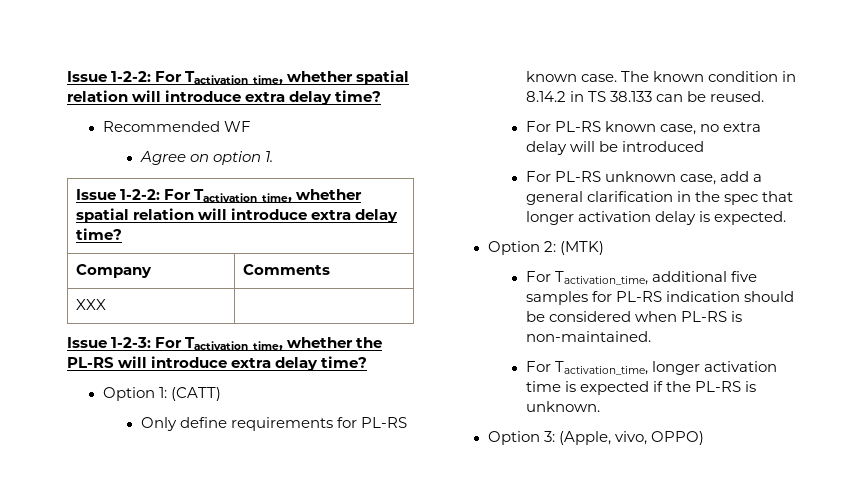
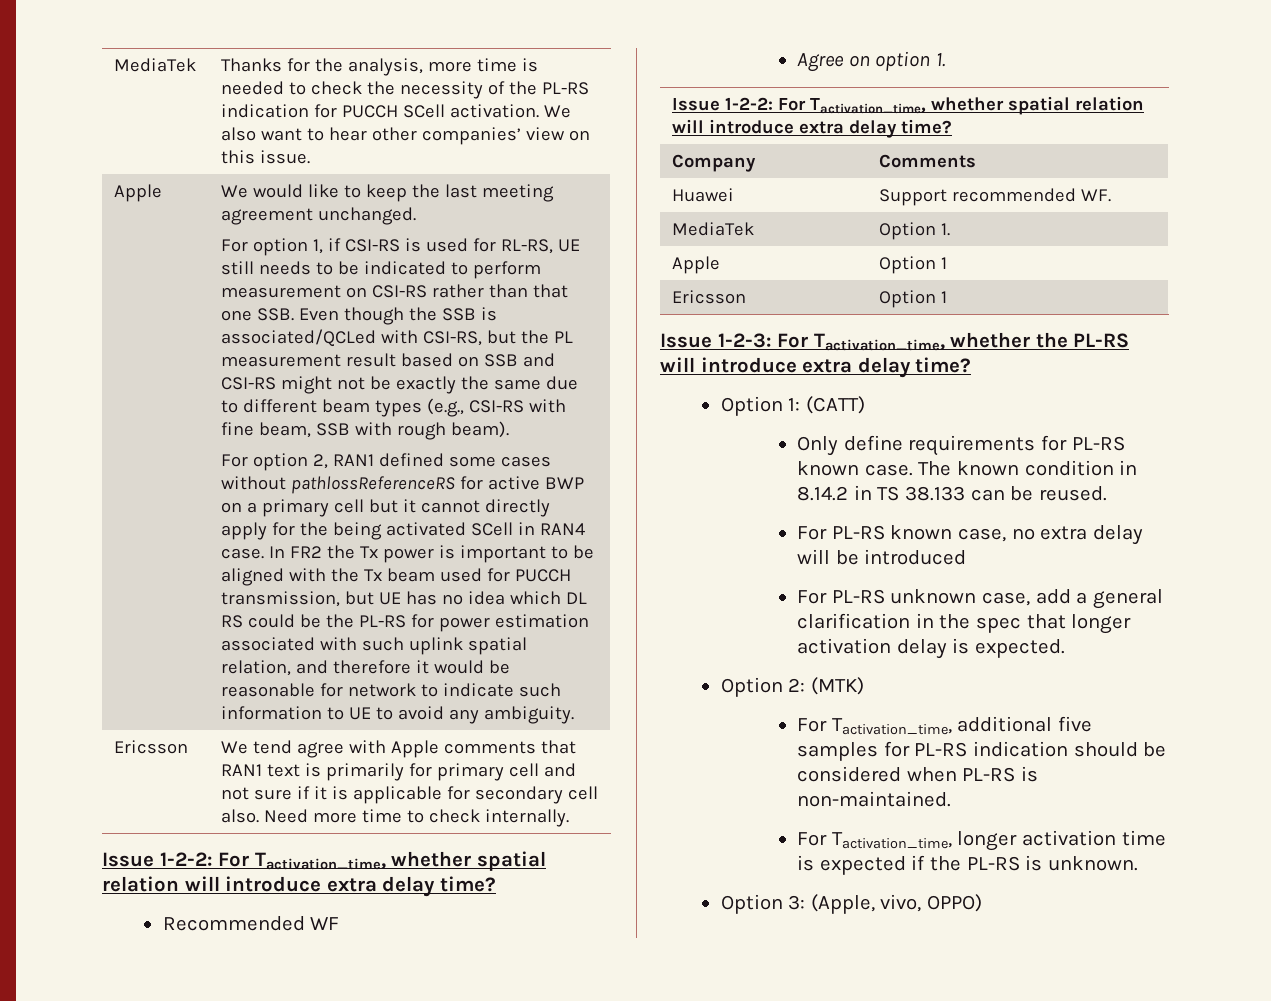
(67, 76) none -> [114,58,197,72] [221,58,539,76] [221,81,590,99] [221,104,572,118] [221,127,591,145] [221,150,311,164] [114,184,163,202] [221,184,555,202] [221,207,417,225] [221,238,581,256] [221,261,542,279] [221,284,569,298] [221,307,498,325] [221,329,574,347] [221,353,556,367] [221,376,579,394] [221,398,567,417] [221,421,510,440] [221,453,552,471] [221,476,585,494] [221,499,551,517] [221,522,586,540] [221,545,595,563] [221,568,572,586] [221,591,588,607] [221,614,590,632] [221,637,528,655] [221,660,511,676] [221,683,562,697] [221,706,575,724] [114,740,189,754] [221,740,577,758] [221,763,577,781] [221,786,599,804] [221,809,570,827] MediaTek | Thanks for the analysis, more time is needed to check the necessity of the PL-RS indication for PUCCH SCell activation. We also want to hear other companies’ view on this issue. // Apple | We would like to keep the last meeting agreement unchanged. // For option 1, if CSI-RS is used for RL-RS, UE still needs to be indicated to perform measurement on CSI-RS rather than that one SSB. Even though the SSB is associated/QCLed with CSI-RS, but the PL measurement result based on SSB and CSI-RS might not be exactly the same due to different beam types (e.g., CSI-RS with fine beam, SSB with rough beam). // For option 2, RAN1 defined some cases without pathlossReferenceRS for active BWP on a primary cell but it cannot directly apply for the being activated SCell in RAN4 case. In FR2 the Tx power is important to be aligned with the Tx beam used for PUCCH transmission, but UE has no idea which DL RS could be the PL-RS for power estimation associated with such uplink spatial relation, and therefore it would be reasonable for network to indicate such information to UE to avoid any ambiguity. // Ericsson | We tend agree with Apple comments that RAN1 text is primarily for primary cell and not sure if it is applicable for secondary cell also. Need more time to check internally. //
[75,299,106,310] XXX | -> [672,188,735,202] [879,188,1112,206] [672,222,755,236] [879,222,951,240] [672,256,721,274] [879,256,948,274] [672,290,747,304] [879,290,948,308] Huawei | Support recommended WF. // MediaTek | Option 1. // Apple | Option 1 // Ericsson | Option 1

